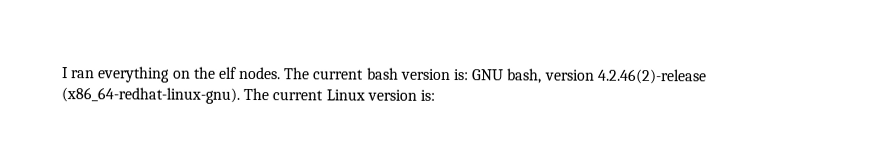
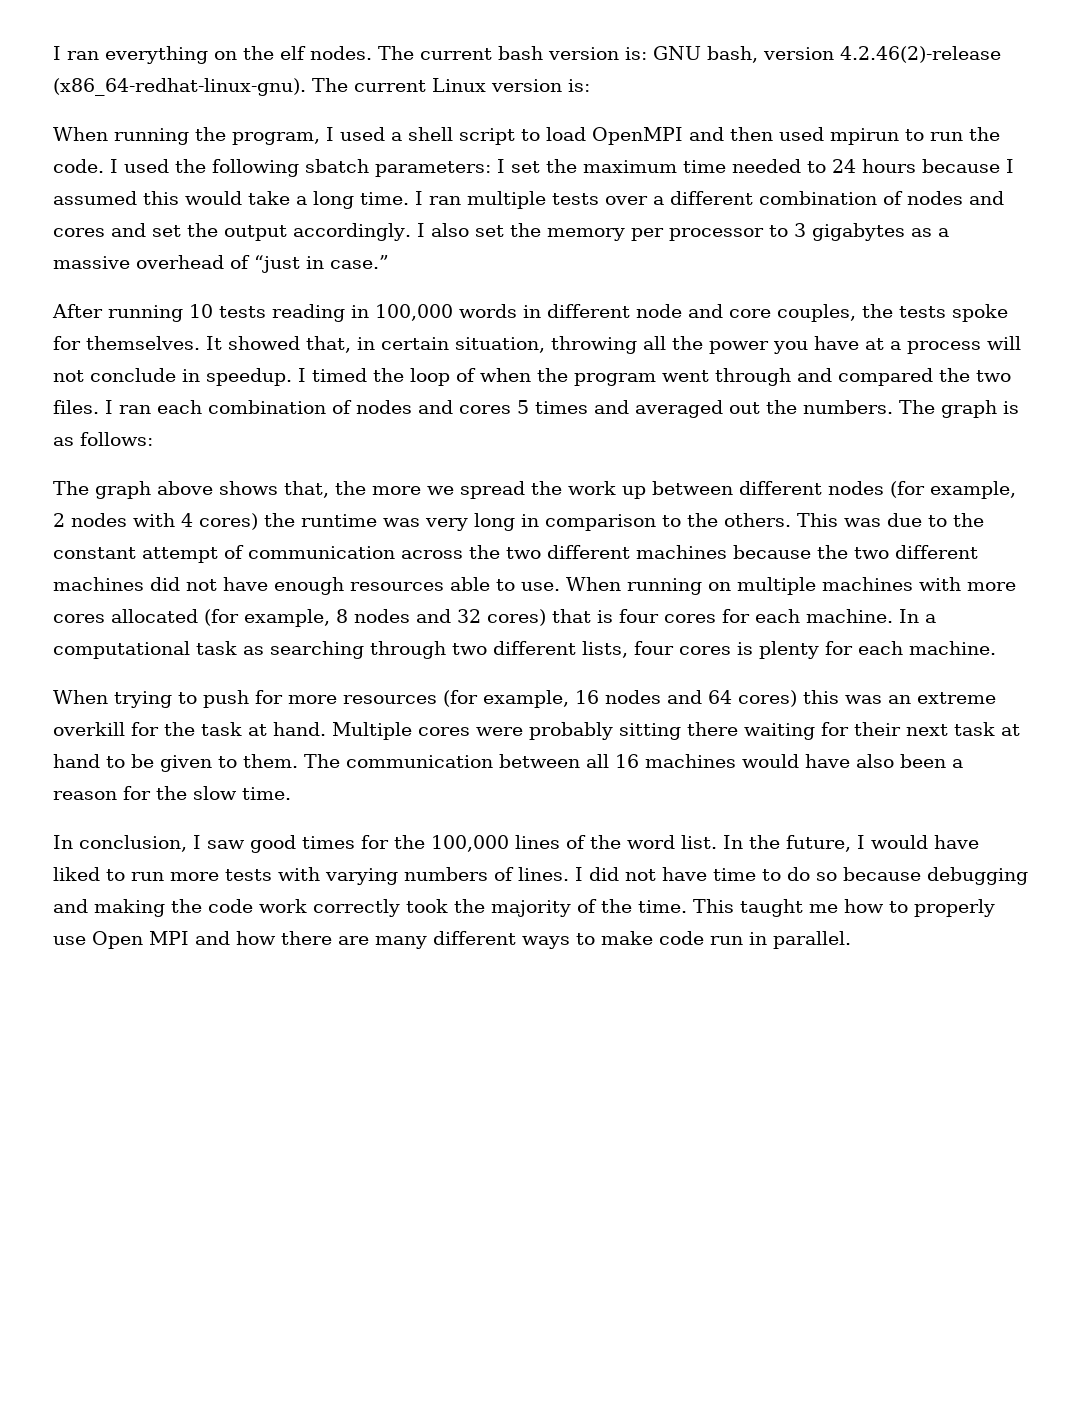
(435, 95) none -> [53,127,1000,145] [53,159,1014,177] [53,191,1004,209] [53,223,949,241] [53,255,389,273] [52,304,1008,322] [53,336,1021,354] [53,368,1011,386] [53,400,1019,418] [53,432,153,446] [53,481,1016,499] [53,513,984,531] [53,545,978,563] [53,577,1016,595] [53,609,936,627] [53,641,996,659] [53,690,996,708] [53,722,1020,740] [53,754,963,772] [53,786,291,800] [53,835,979,853] [53,867,1028,885] [53,899,995,917] [53,931,851,949] // When running the program, I used a shell script to load OpenMPI and then used mpirun to run the code. I used the following sbatch parameters: I set the maximum time needed to 24 hours because I assumed this would take a long time. I ran multiple tests over a different combination of nodes and cores and set the output accordingly. I also set the memory per processor to 3 gigabytes as a massive overhead of “just in case.” // After running 10 tests reading in 100,000 words in different node and core couples, the tests spoke for themselves. It showed that, in certain situation, throwing all the power you have at a process will not conclude in speedup. I timed the loop of when the program went through and compared the two files. I ran each combination of nodes and cores 5 times and averaged out the numbers. The graph is as follows: // The graph above shows that, the more we spread the work up between different nodes (for example, 2 nodes with 4 cores) the runtime was very long in comparison to the others. This was due to the constant attempt of communication across the two different machines because the two different machines did not have enough resources able to use. When running on multiple machines with more cores allocated (for example, 8 nodes and 32 cores) that is four cores for each machine. In a computational task as searching through two different lists, four cores is plenty for each machine. // When trying to push for more resources (for example, 16 nodes and 64 cores) this was an extreme overkill for the task at hand. Multiple cores were probably sitting there waiting for their next task at hand to be given to them. The communication between all 16 machines would have also been a reason for the slow time. // In conclusion, I saw good times for the 100,000 lines of the word list. In the future, I would have liked to run more tests with varying numbers of lines. I did not have time to do so because debugging and making the code work correctly took the majority of the time. This taught me how to properly use Open MPI and how there are many different ways to make code run in parallel.

